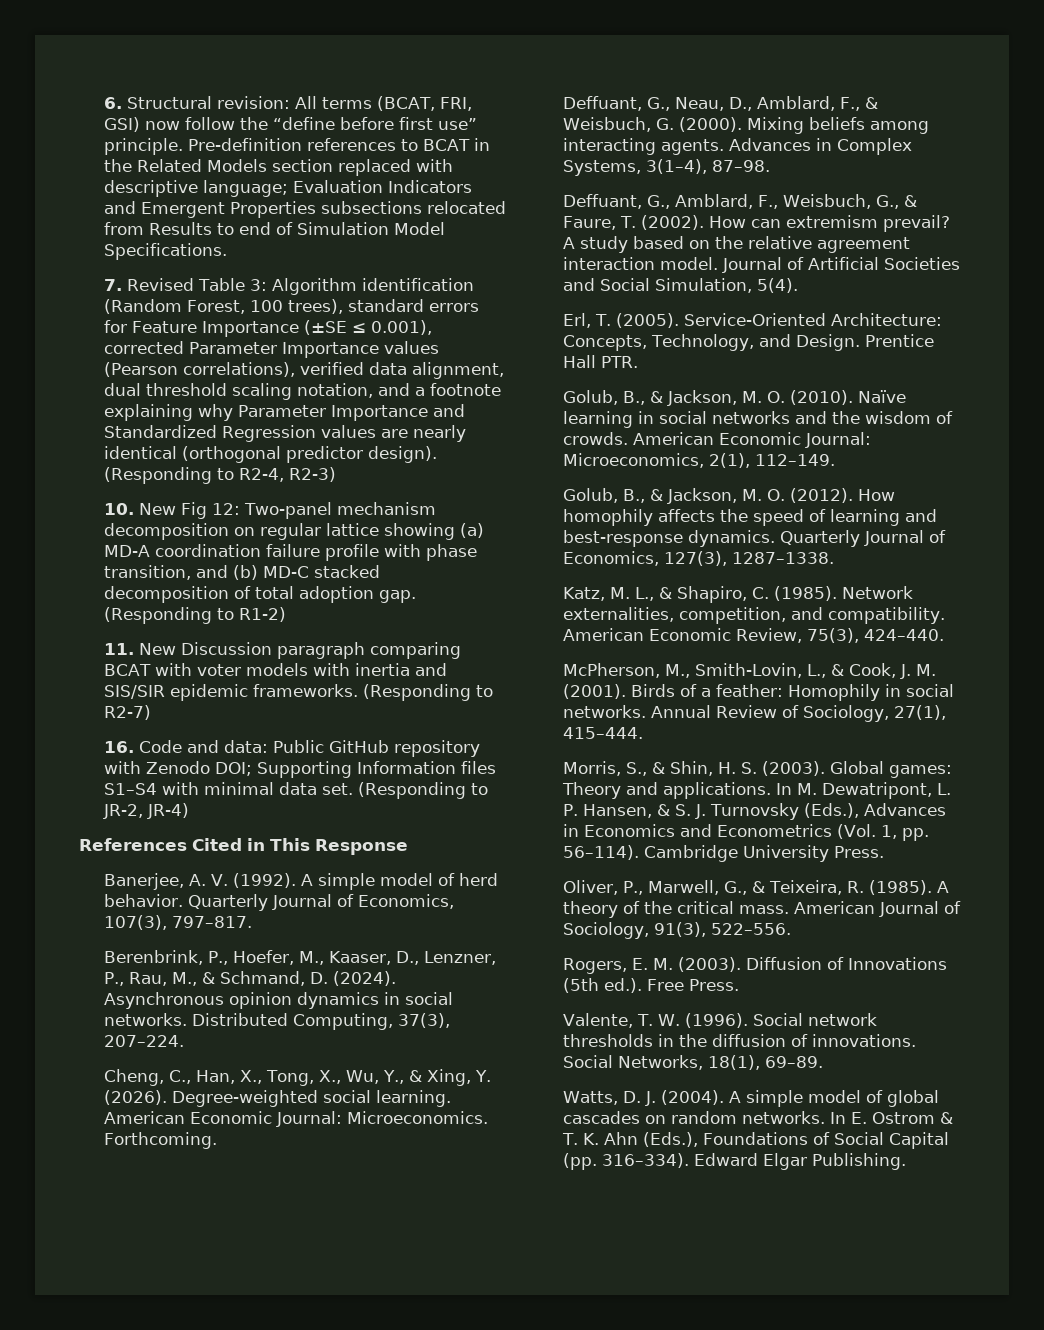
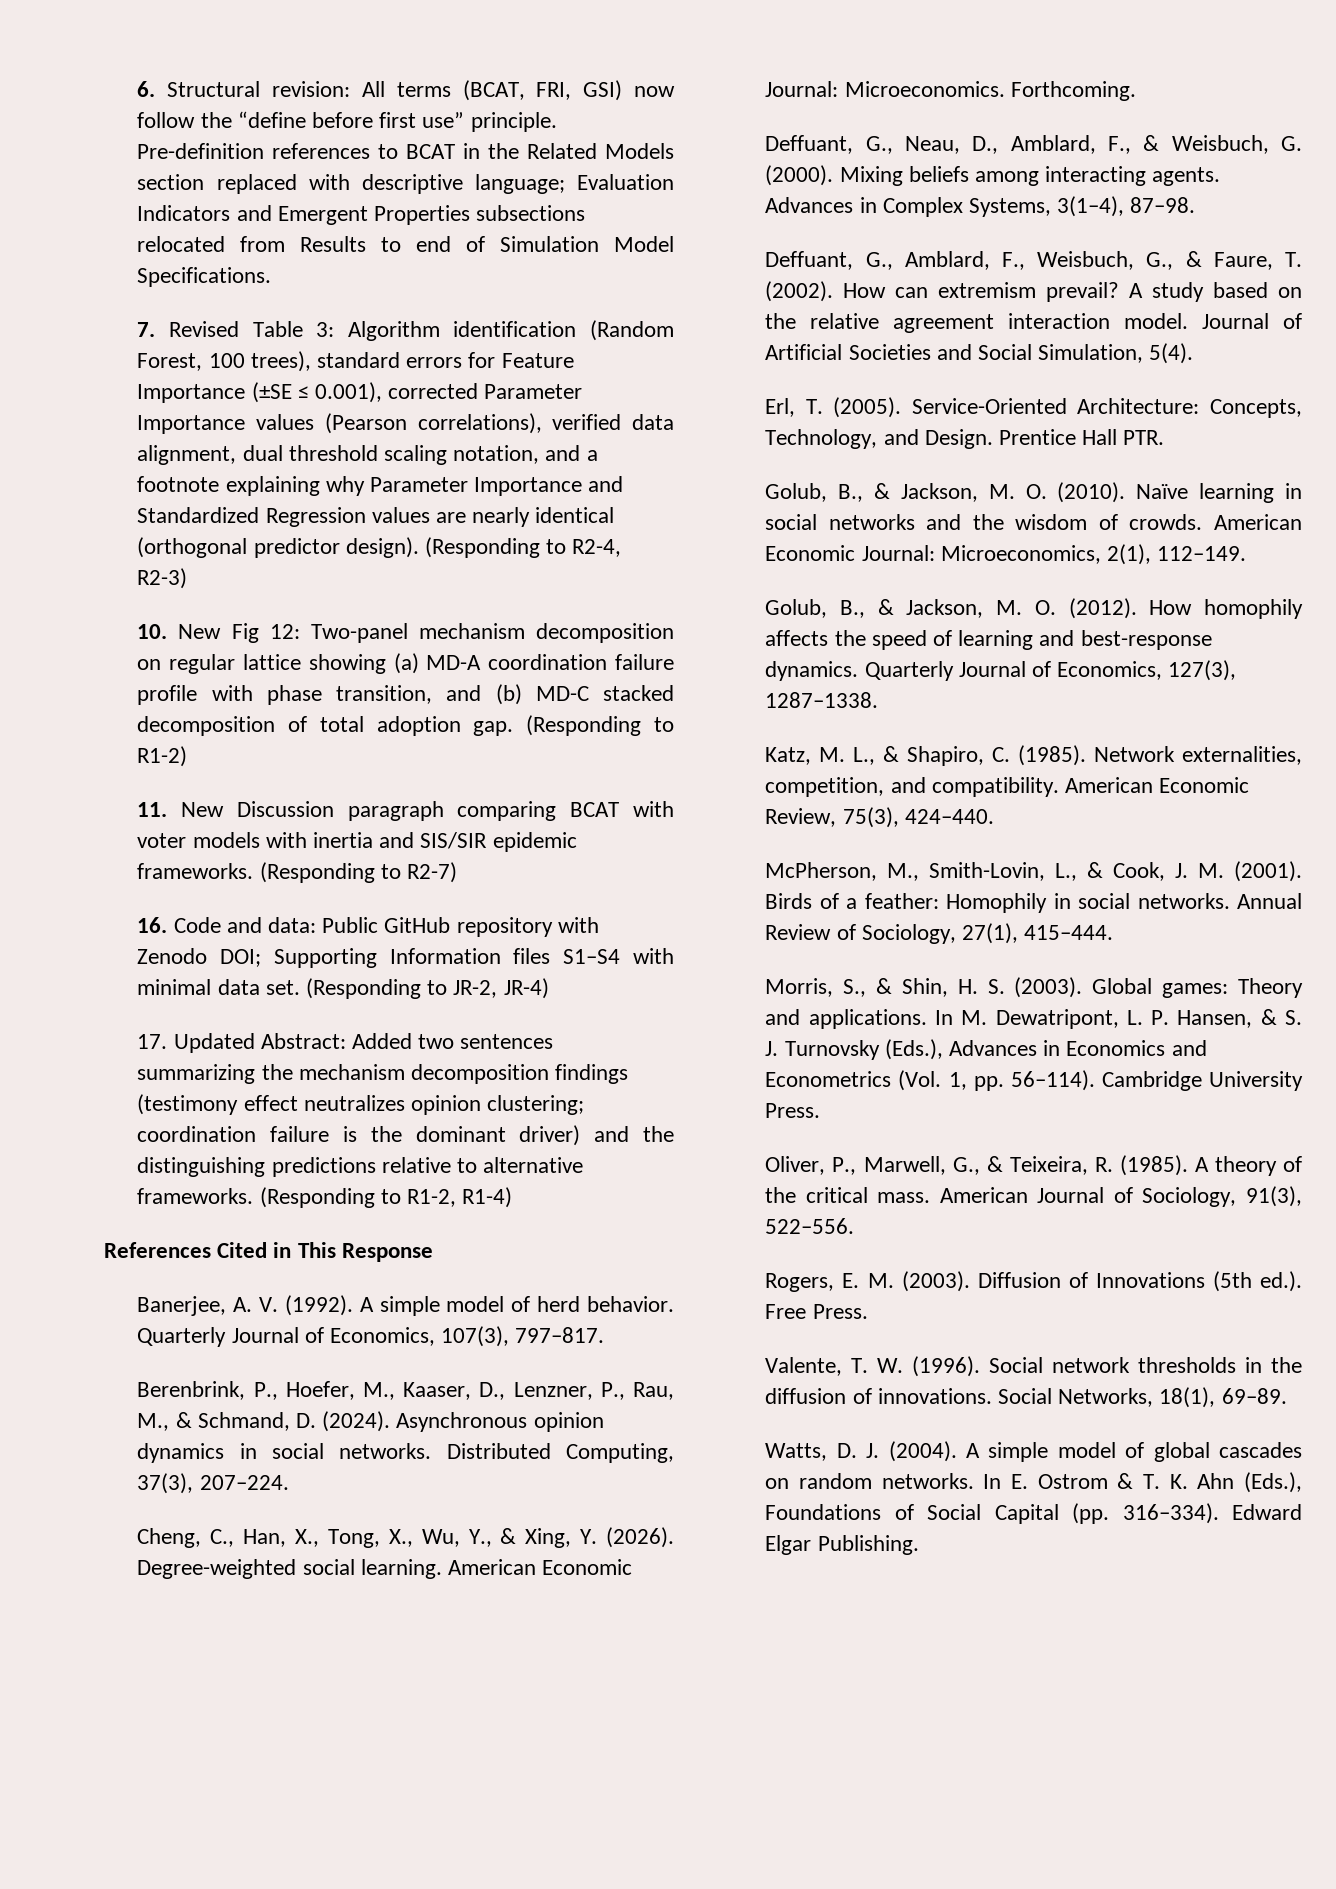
(189, 811) none -> [137,1033,554,1053] [137,1064,629,1084] [137,1094,585,1115] [137,1125,674,1146] [137,1157,584,1177] [137,1187,513,1208] // 17. Updated Abstract: Added two sentences summarizing the mechanism decomposition findings (testimony effect neutralizes opinion clustering; coordination failure is the dominant driver) and the distinguishing predictions relative to alternative frameworks. (Responding to R1-2, R1-4)

